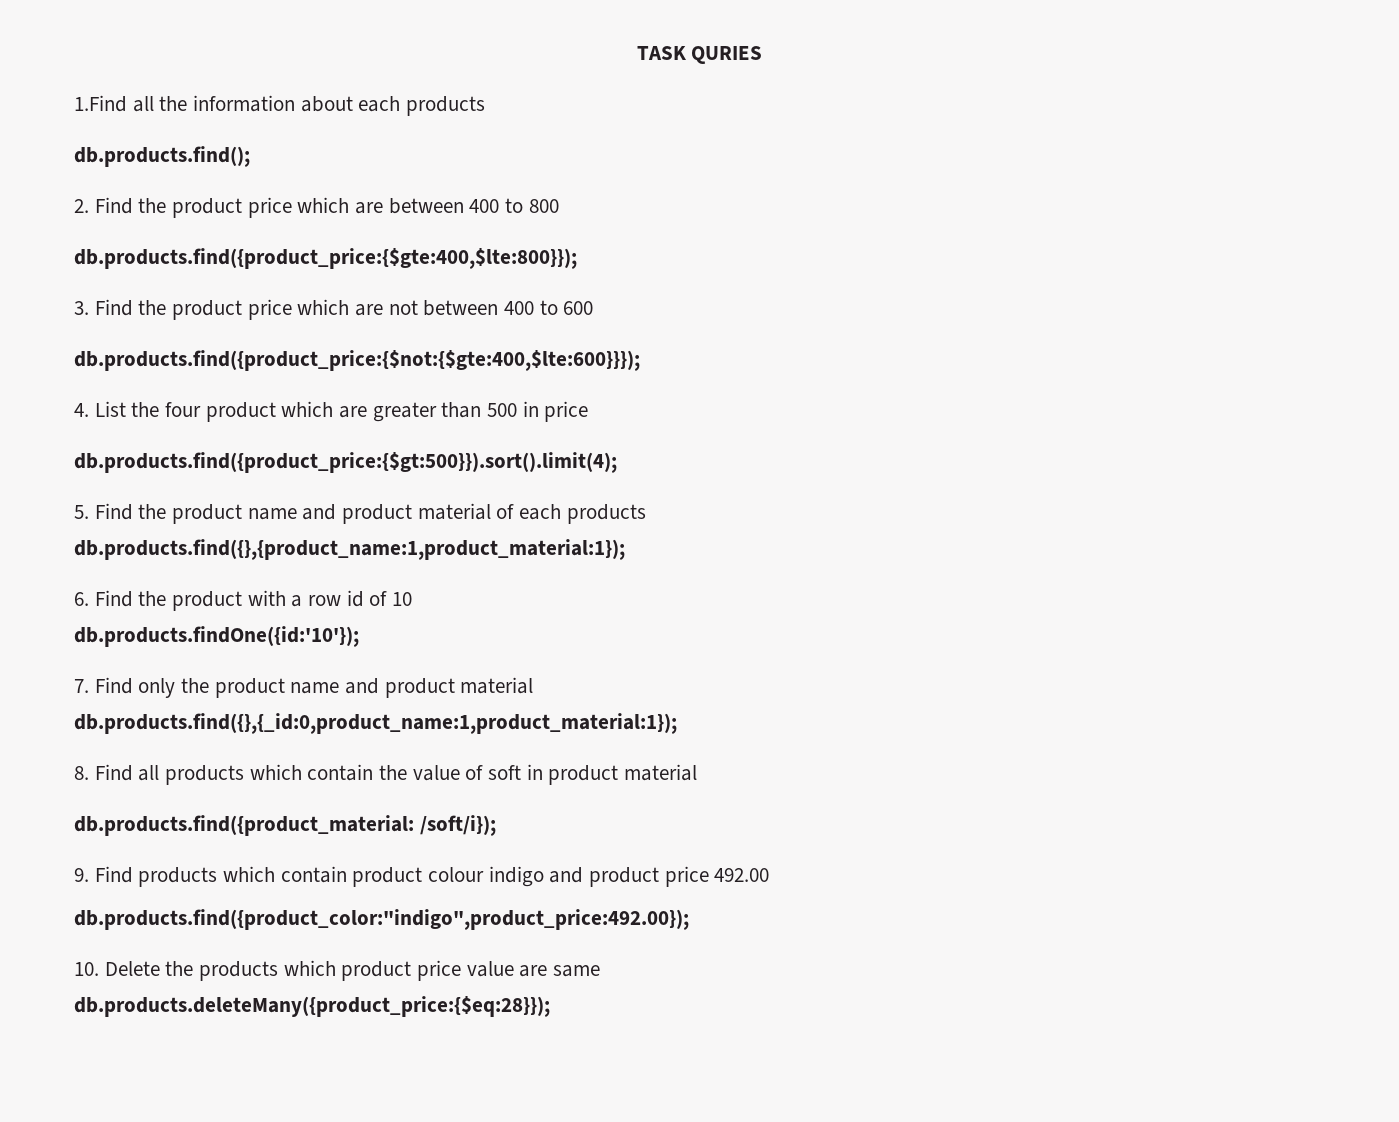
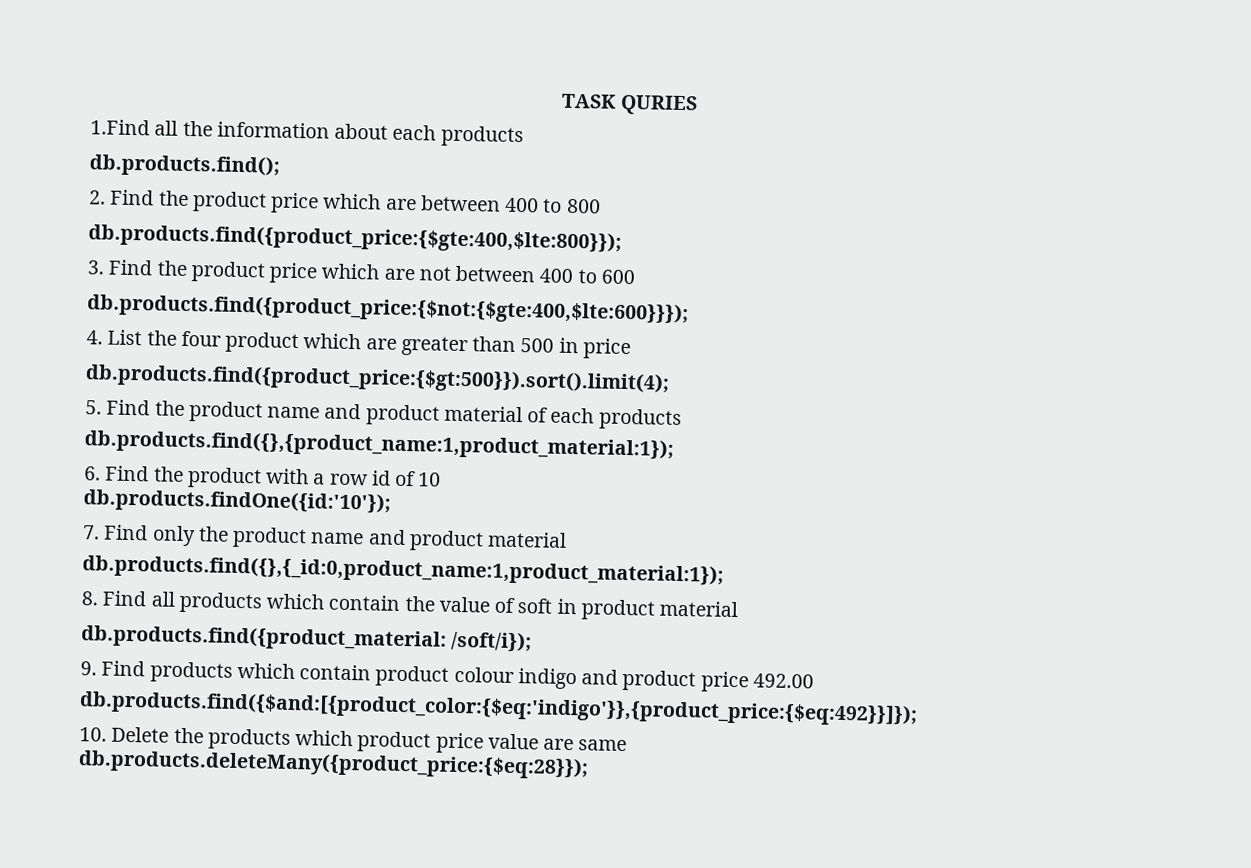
[74,909,689,930] db.products.find({product_color:"indigo",product_price:492.00}); -> [79,690,918,727] db.products.find({$and:[{product_color:{$eq:'indigo'}},{product_price:{$eq:492}}]});

